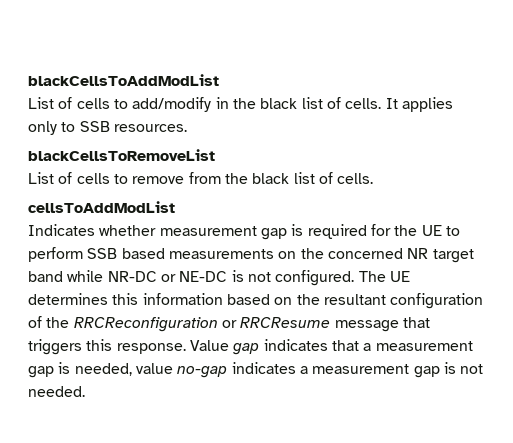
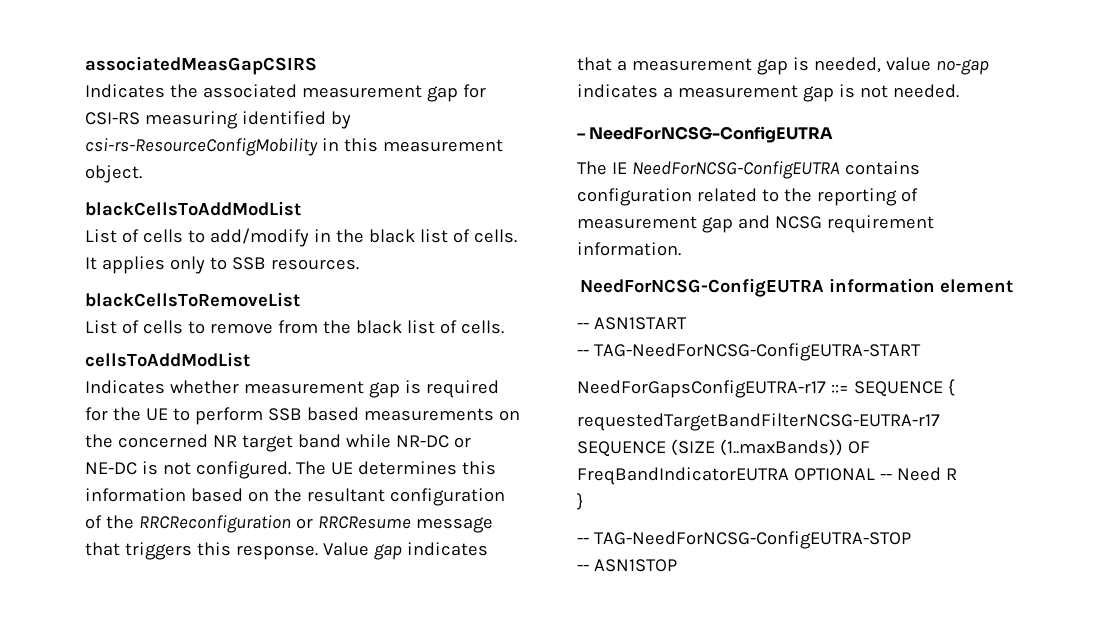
(28, 80) none -> [85,56,317,75] [85,84,486,102] [85,111,351,129] [85,138,503,156] [85,165,142,183] associatedMeasGapCSIRS // Indicates the associated measurement gap for CSI-RS measuring identified by csi-rs-ResourceConfigMobility in this measurement object. //
(85, 391) none -> [577,126,834,143] [577,161,920,179] [577,188,918,206] [577,215,934,233] [577,242,681,256] [580,278,1013,297] [577,317,687,330] [577,343,921,361] [577,379,955,398] [577,413,940,431] [577,439,870,457] [577,467,957,485] [577,493,583,510] [577,531,911,549] [577,559,677,572] // – NeedForNCSG-ConfigEUTRA // The IE NeedForNCSG-ConfigEUTRA contains configuration related to the reporting of measurement gap and NCSG requirement information. // NeedForNCSG-ConfigEUTRA information element // -- ASN1START // -- TAG-NeedForNCSG-ConfigEUTRA-START // NeedForGapsConfigEUTRA-r17 ::= SEQUENCE { // requestedTargetBandFilterNCSG-EUTRA-r17 SEQUENCE (SIZE (1..maxBands)) OF FreqBandIndicatorEUTRA OPTIONAL -- Need R // } // -- TAG-NeedForNCSG-ConfigEUTRA-STOP // -- ASN1STOP

